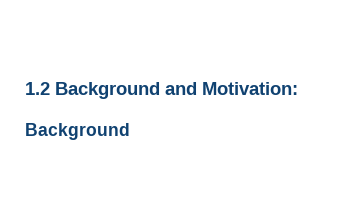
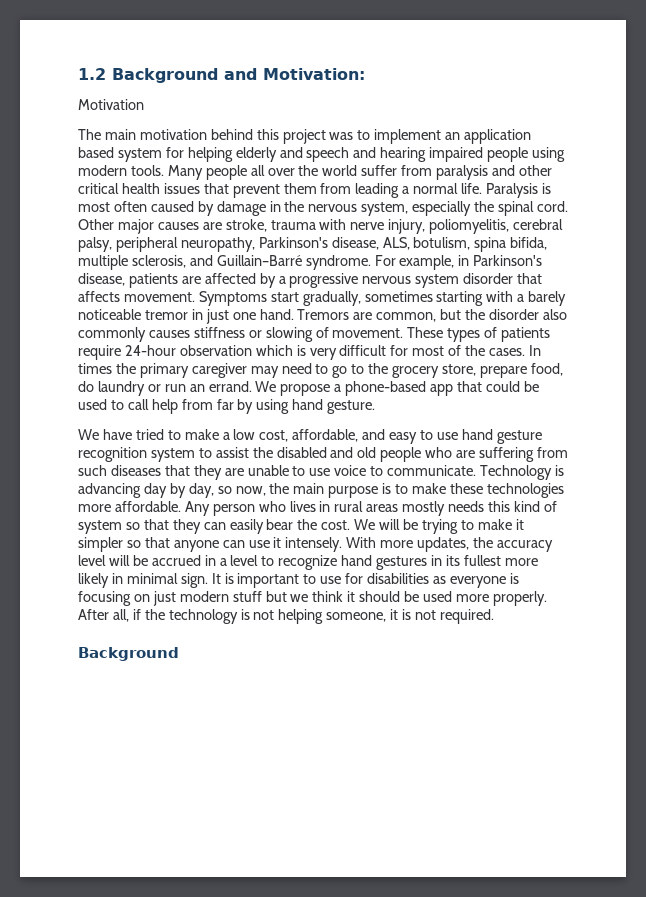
(298, 88) none -> [78,99,144,110] [78,129,532,144] [78,147,566,162] [78,165,552,180] [78,183,551,198] [78,201,568,216] [78,219,564,234] [78,237,548,252] [78,255,543,270] [78,273,543,288] [78,291,567,306] [78,309,567,324] [78,327,551,342] [78,345,541,360] [78,363,563,378] [78,381,539,396] [78,399,376,414] [78,429,542,444] [78,447,568,462] [78,465,564,480] [78,483,564,498] [78,501,557,516] [78,519,524,534] [78,537,553,552] [78,555,538,570] [78,573,519,588] [78,591,547,606] [78,609,494,624] // Motivation // The main motivation behind this project was to implement an application based system for helping elderly and speech and hearing impaired people using modern tools. Many people all over the world suffer from paralysis and other critical health issues that prevent them from leading a normal life. Paralysis is most often caused by damage in the nervous system, especially the spinal cord. Other major causes are stroke, trauma with nerve injury, poliomyelitis, cerebral palsy, peripheral neuropathy, Parkinson's disease, ALS, botulism, spina bifida, multiple sclerosis, and Guillain–Barré syndrome. For example, in Parkinson's disease, patients are affected by a progressive nervous system disorder that affects movement. Symptoms start gradually, sometimes starting with a barely noticeable tremor in just one hand. Tremors are common, but the disorder also commonly causes stiffness or slowing of movement. These types of patients require 24-hour observation which is very difficult for most of the cases. In times the primary caregiver may need to go to the grocery store, prepare food, do laundry or run an errand. We propose a phone-based app that could be used to call help from far by using hand gesture. // We have tried to make a low cost, affordable, and easy to use hand gesture recognition system to assist the disabled and old people who are suffering from such diseases that they are unable to use voice to communicate. Technology is advancing day by day, so now, the main purpose is to make these technologies more affordable. Any person who lives in rural areas mostly needs this kind of system so that they can easily bear the cost. We will be trying to make it simpler so that anyone can use it intensely. With more updates, the accuracy level will be accrued in a level to recognize hand gestures in its fullest more likely in minimal sign. It is important to use for disabilities as everyone is focusing on just modern stuff but we think it should be used more properly. After all, if the technology is not helping someone, it is not required.

